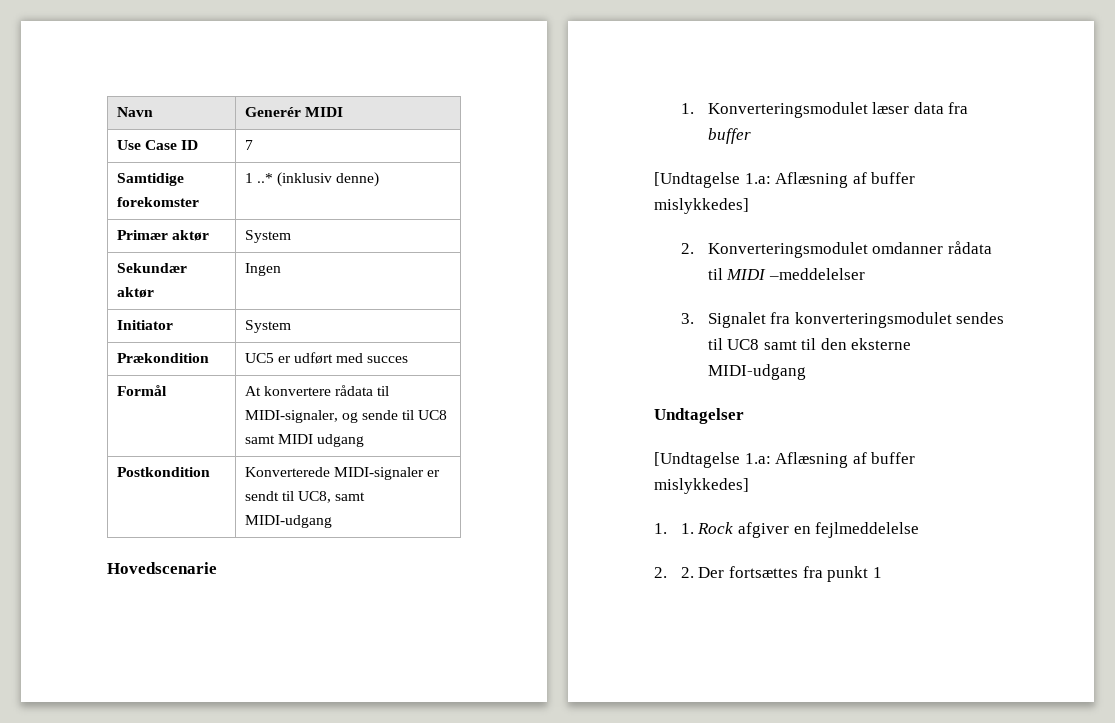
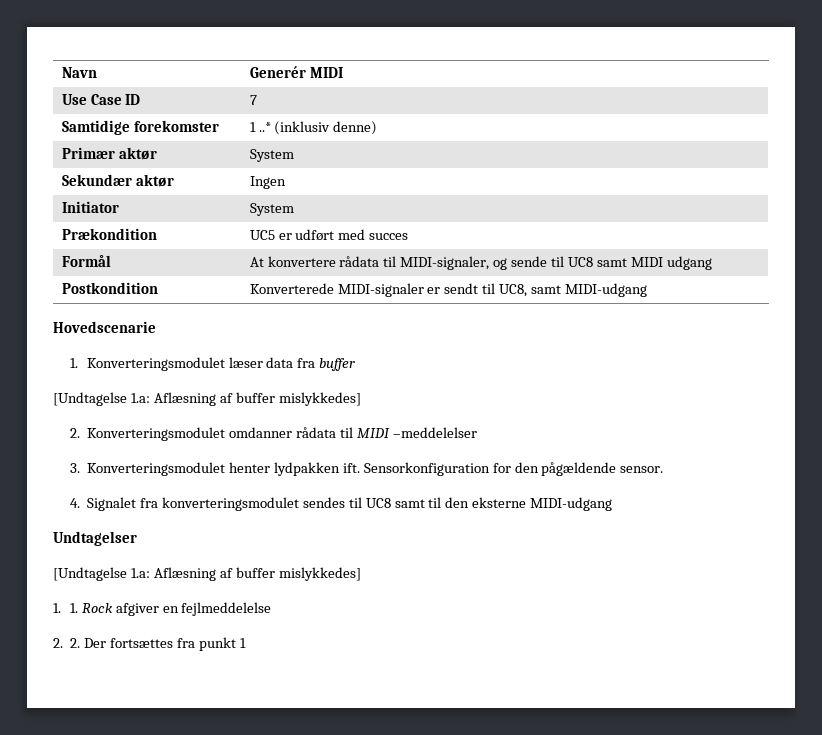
(694, 318) none -> [87,462,664,476] [69,498,80,508] Konverteringsmodulet henter lydpakken ift. Sensorkonfiguration for den pågældende sensor. // 4.

